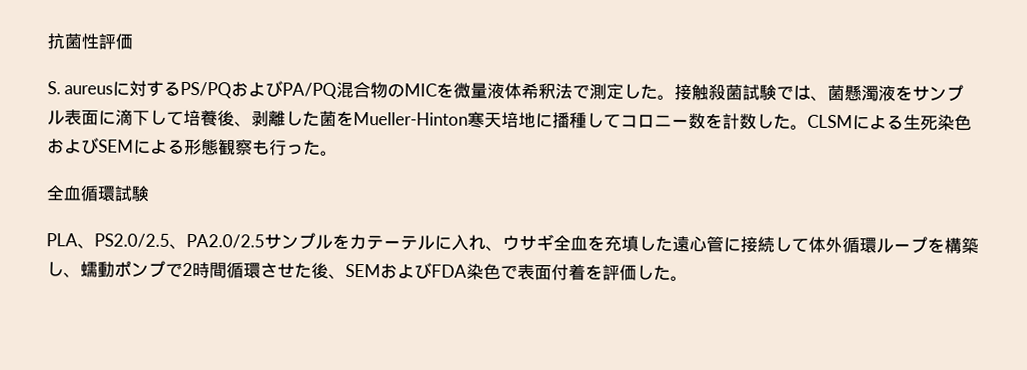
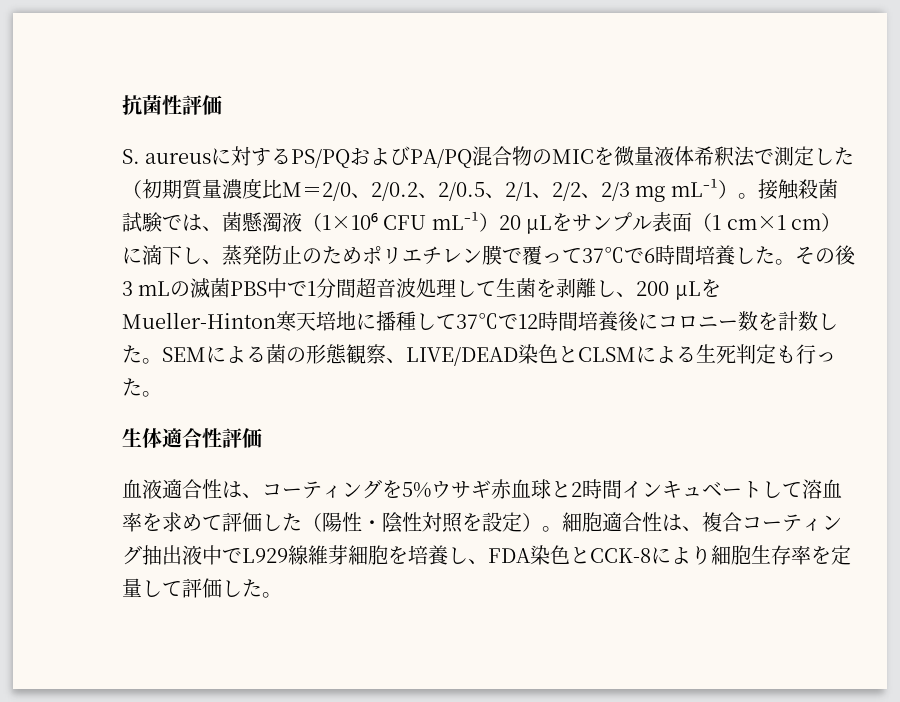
(659, 91) none -> [122,178,738,202] （初期質量濃度比M＝2/0、2/0.2、2/0.5、2/1、2/2、2/3 mg mL⁻¹）
[895,84,965,102] [47,109,337,127] をサンプル表面に滴下して培養後、剥離した菌 -> [302,211,841,234] [122,245,856,266] [122,278,701,300] （1×10⁶ CFU mL⁻¹）20 µLをサンプル表面（1 cm×1 cm）に滴下し、蒸発防止のためポリエチレン膜で覆って37℃で6時間培養した。その後3 mLの滅菌PBS中で1分間超音波処理して生菌を剥離し、200 µL
(621, 120) none -> [456,311,658,331] 37℃で12時間培養後に
[807,114,972,131] [47,137,338,156] [46,185,149,202] [46,232,979,254] [46,260,603,281] CLSMによる生死染色およびSEMによる形態観察も行った。 // 全血循環試験 // PLA、PS2.0/2.5、PA2.0/2.5サンプルをカテーテルに入れ、ウサギ全血を充填した遠心管に接続して体外循環ループを構築し、蠕動ポンプで2時間循環させた後、SEMおよびFDA染色で表面付着を -> [162,344,836,366] [122,378,162,397] [122,428,262,448] [122,479,842,499] [122,512,842,533] [122,545,851,565] [122,578,182,597] SEMによる菌の形態観察、LIVE/DEAD染色とCLSMによる生死判定も行った。 // 生体適合性評価 // 血液適合性は、コーティングを5%ウサギ赤血球と2時間インキュベートして溶血率を求めて評価した（陽性・陰性対照を設定）。細胞適合性は、複合コーティング抽出液中でL929線維芽細胞を培養し、FDA染色とCCK-8により細胞生存率を定量して

